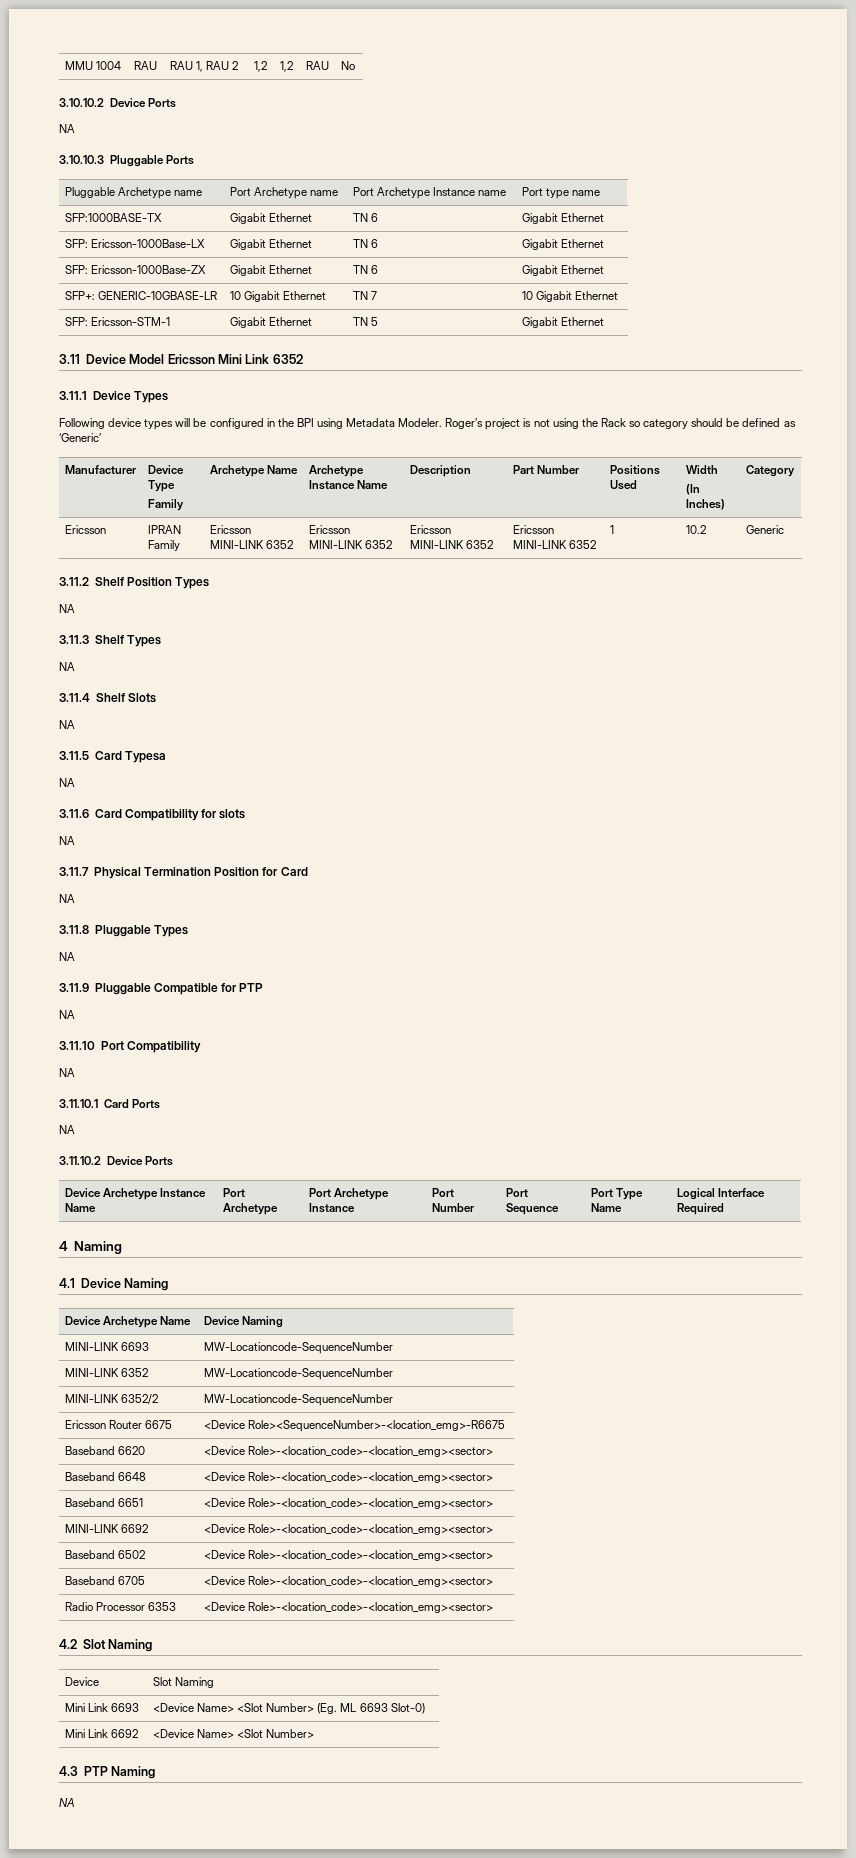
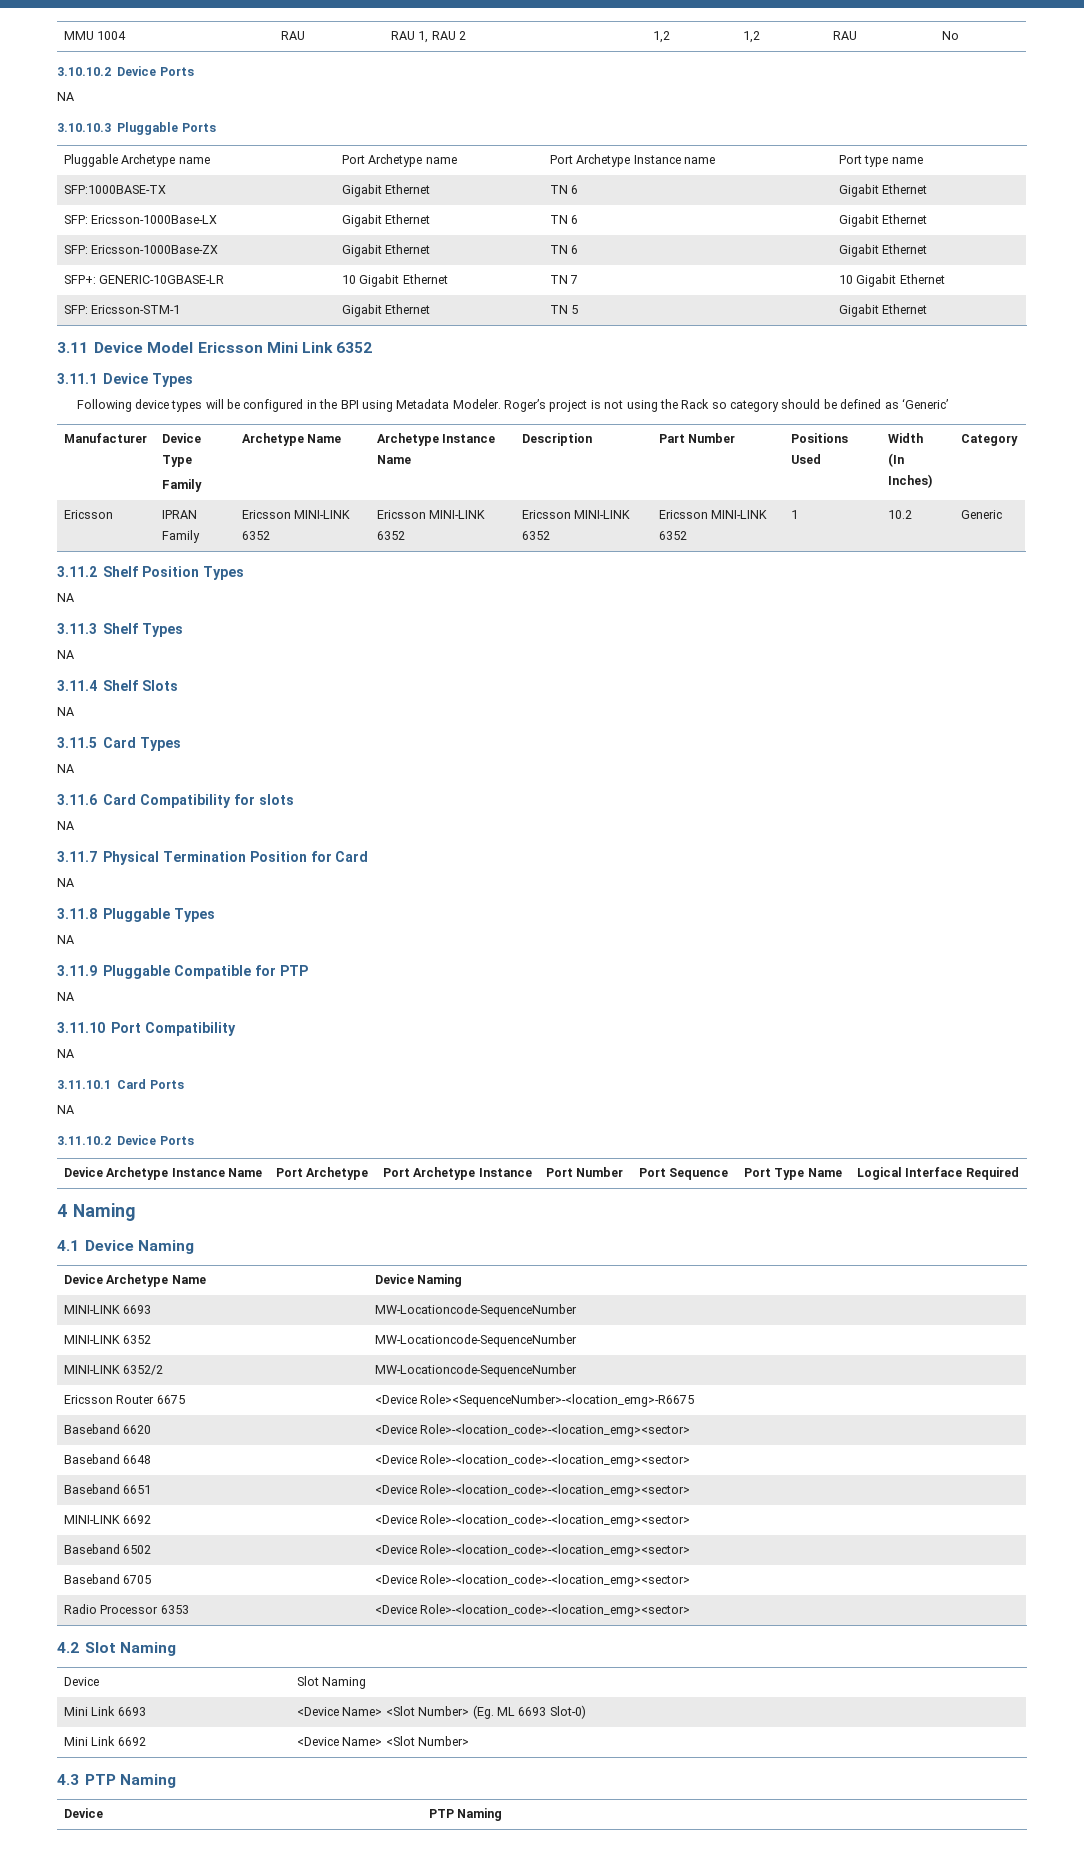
[124,751,166,763] Typesa -> [140,737,182,751] Types
[59,1798,75,1807] // NA -> [64,1808,104,1818] [429,1808,503,1821] // Device | PTP Naming

